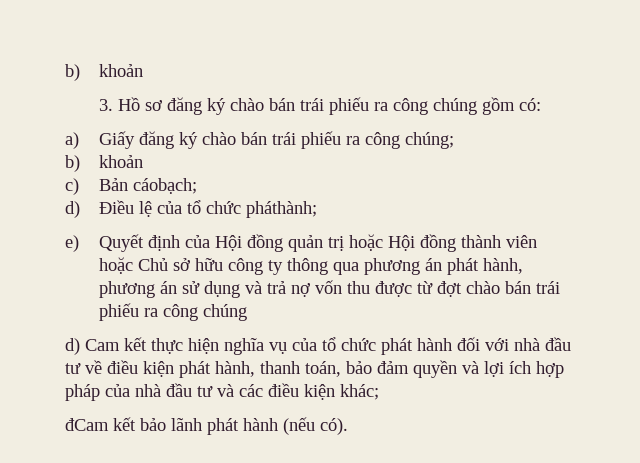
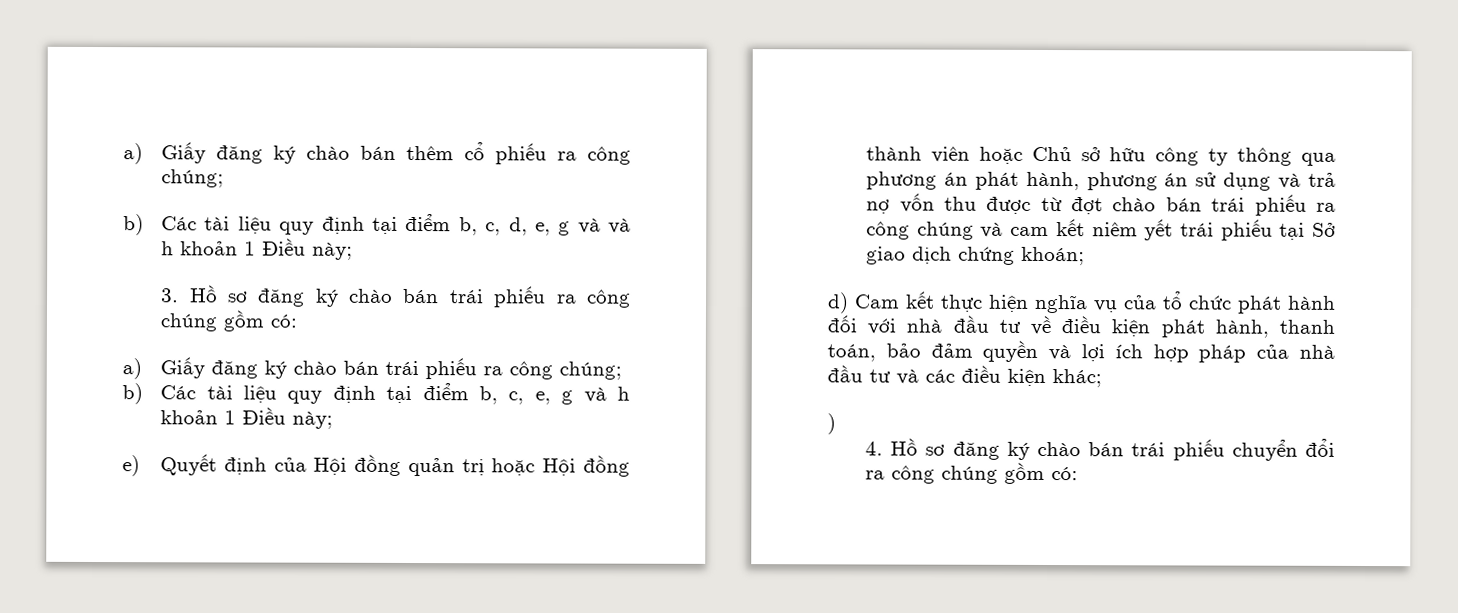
[65,64,144,81] b) khoản -> [123,142,631,165] [161,169,225,188] [123,213,632,236] [161,238,354,260] a) Giấy đăng ký chào bán thêm cổ phiếu ra công chúng; // b) Các tài liệu quy định tại điểm b, c, d, e, g và và h khoản 1 Điều này;
[99,155,144,168] [65,178,198,195] [65,200,318,218] khoản // c) Bản cáobạch; // d) Điều lệ của tổ chức pháthành; -> [160,383,630,405] [160,407,334,429] Các tài liệu quy định tại điểm b, c, e, g và h khoản 1 Điều này;
(248, 312) none -> [980,219,1336,241] [866,246,1086,266] và cam kết niêm yết trái phiếu tại Sở giao dịch chứng khoán;
[65,417,348,435] đCam kết bảo lãnh phát hành (nếu có). -> [827,413,836,435] [865,438,1335,461] [865,462,1079,484] ) // 4. Hồ sơ đăng ký chào bán trái phiếu chuyển đổi ra công chúng gồm có:

